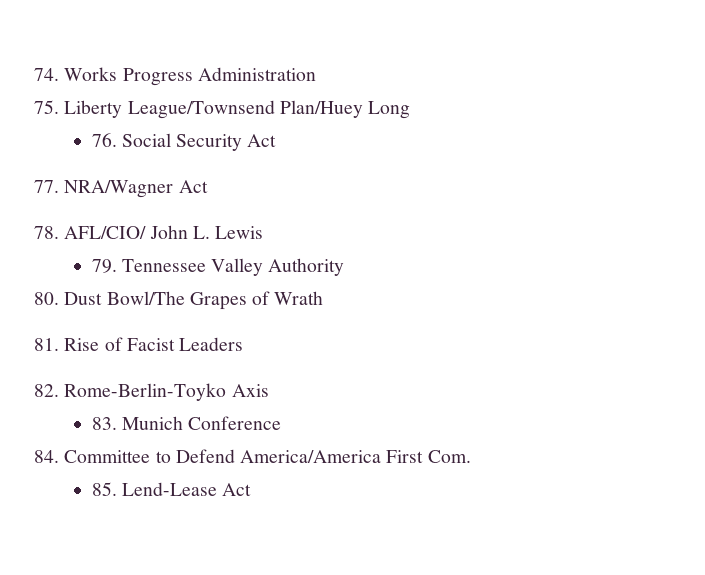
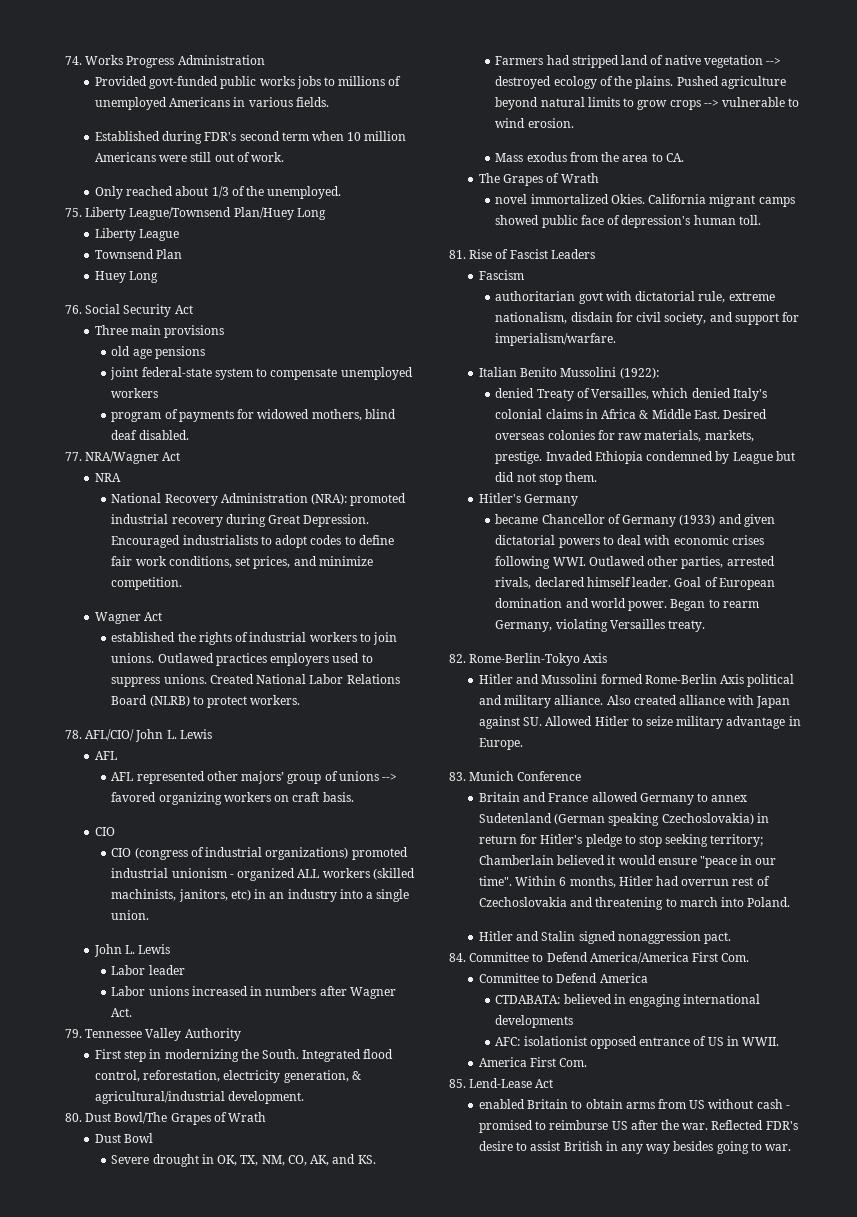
(316, 74) none -> [94,76,402,89] [94,97,329,110] [94,131,407,144] [94,152,284,162] [94,186,342,199] // Provided govt-funded public works jobs to millions of unemployed Americans in various fields. // Established during FDR's second term when 10 million Americans were still out of work. // Only reached about 1/3 of the unemployed.
[91,133,277,151] [34,180,208,198] 76. Social Security Act // 77. NRA/Wagner Act -> [94,228,180,241] [94,249,183,259] [94,271,159,283] [65,304,193,317] [94,325,225,338] [111,346,205,359] [110,367,413,380] [111,388,159,398] [111,409,396,422] [111,430,189,440] [65,451,181,464] [94,473,121,482] [111,493,407,506] [111,514,370,527] [111,535,394,548] [111,556,373,569] [111,577,183,590] [94,612,163,624] [111,632,398,645] [111,653,373,666] [111,674,400,687] [111,695,301,708] Liberty League // Townsend Plan // Huey Long // 76. Social Security Act // Three main provisions // old age pensions // joint federal-state system to compensate unemployed workers // program of payments for widowed mothers, blind deaf disabled. // 77. NRA/Wagner Act // NRA // National Recovery Administration (NRA): promoted industrial recovery during Great Depression. Encouraged industrialists to adopt codes to define fair work conditions, set prices, and minimize competition. // Wagner Act // established the rights of industrial workers to join unions. Outlawed practices employers used to suppress unions. Created National Labor Relations Board (NLRB) to protect workers.
[91,258,345,276] 79. Tennessee Valley Authority -> [94,751,117,760] [111,771,398,784] [111,792,354,805] [94,827,115,836] [111,847,408,860] [111,868,415,881] [111,889,410,902] [111,910,150,920] [93,944,171,957] [111,965,185,975] [111,986,396,999] [111,1008,133,1017] [65,1028,241,1041] [94,1049,394,1062] [94,1070,361,1083] [94,1091,305,1104] AFL // AFL represented other majors’ group of unions --> favored organizing workers on craft basis. // CIO // CIO (congress of industrial organizations) promoted industrial unionism - organized ALL workers (skilled machinists, janitors, etc) in an industry into a single union. // John L. Lewis // Labor leader // Labor unions increased in numbers after Wagner Act. // 79. Tennessee Valley Authority // First step in modernizing the South. Integrated flood control, reforestation, electricity generation, & agricultural/industrial development.
(324, 298) none -> [94,1133,154,1143] [111,1154,376,1167] [495,55,782,68] [495,76,786,89] [495,97,800,110] [495,118,574,128] [495,152,684,162] [478,173,599,186] [495,194,795,207] [495,215,761,228] // Dust Bowl // Severe drought in OK, TX, NM, CO, AK, and KS. // Farmers had stripped land of native vegetation --> destroyed ecology of the plains. Pushed agriculture beyond natural limits to grow crops --> vulnerable to wind erosion. // Mass exodus from the area to CA. // The Grapes of Wrath // novel immortalized Okies. California migrant camps showed public face of depression's human toll.
[126,338,175,351] Facist -> [509,249,548,259] Fascist
(244, 344) none -> [478,270,524,280] [495,291,775,304] [495,312,800,325] [495,333,617,346] [478,367,659,379] [495,388,767,401] [495,409,768,419] [495,430,754,442] [495,451,795,464] [495,472,598,485] [478,493,579,506] [495,514,775,527] [495,535,764,548] [495,556,775,569] [495,577,775,590] [495,598,759,611] [495,619,706,632] // Fascism // authoritarian govt with dictatorial rule, extreme nationalism, disdain for civil society, and support for imperialism/warfare. // Italian Benito Mussolini (1922): // denied Treaty of Versailles, which denied Italy's colonial claims in Africa & Middle East. Desired overseas colonies for raw materials, markets, prestige. Invaded Ethiopia condemned by League but did not stop them. // Hitler's Germany // became Chancellor of Germany (1933) and given dictatorial powers to deal with economic crises following WWI. Outlawed other parties, arrested rivals, declared himself leader. Goal of European domination and world power. Began to rearm Germany, violating Versailles treaty.
[64,383,227,401] Rome-Berlin-Toyko -> [469,653,581,666] Rome-Berlin-Tokyo
[91,416,282,430] 83. Munich Conference -> [478,674,795,687] [478,695,791,708] [478,716,801,729] [478,738,523,750] [449,771,582,781] [478,792,748,805] [478,813,769,826] [478,834,764,847] [478,855,777,868] [478,876,770,888] [478,897,791,910] [478,931,731,944] Hitler and Mussolini formed Rome-Berlin Axis political and military alliance. Also created alliance with Japan against SU. Allowed Hitler to seize military advantage in Europe. // 83. Munich Conference // Britain and France allowed Germany to annex Sudetenland (German speaking Czechoslovakia) in return for Hitler's pledge to stop seeking territory; Chamberlain believed it would ensure "peace in our time". Within 6 months, Hitler had overrun rest of Czechoslovakia and threatening to march into Poland. // Hitler and Stalin signed nonaggression pact.
[91,482,252,496] 85. Lend-Lease Act -> [478,973,648,983] [495,994,761,1007] [495,1015,574,1028] [495,1036,780,1049] [478,1057,588,1067] [449,1078,554,1088] [478,1099,790,1109] [478,1120,798,1133] [478,1141,792,1154] Committee to Defend America // CTDABATA: believed in engaging international developments // AFC: isolationist opposed entrance of US in WWII. // America First Com. // 85. Lend-Lease Act // enabled Britain to obtain arms from US without cash - promised to reimburse US after the war. Reflected FDR's desire to assist British in any way besides going to war.

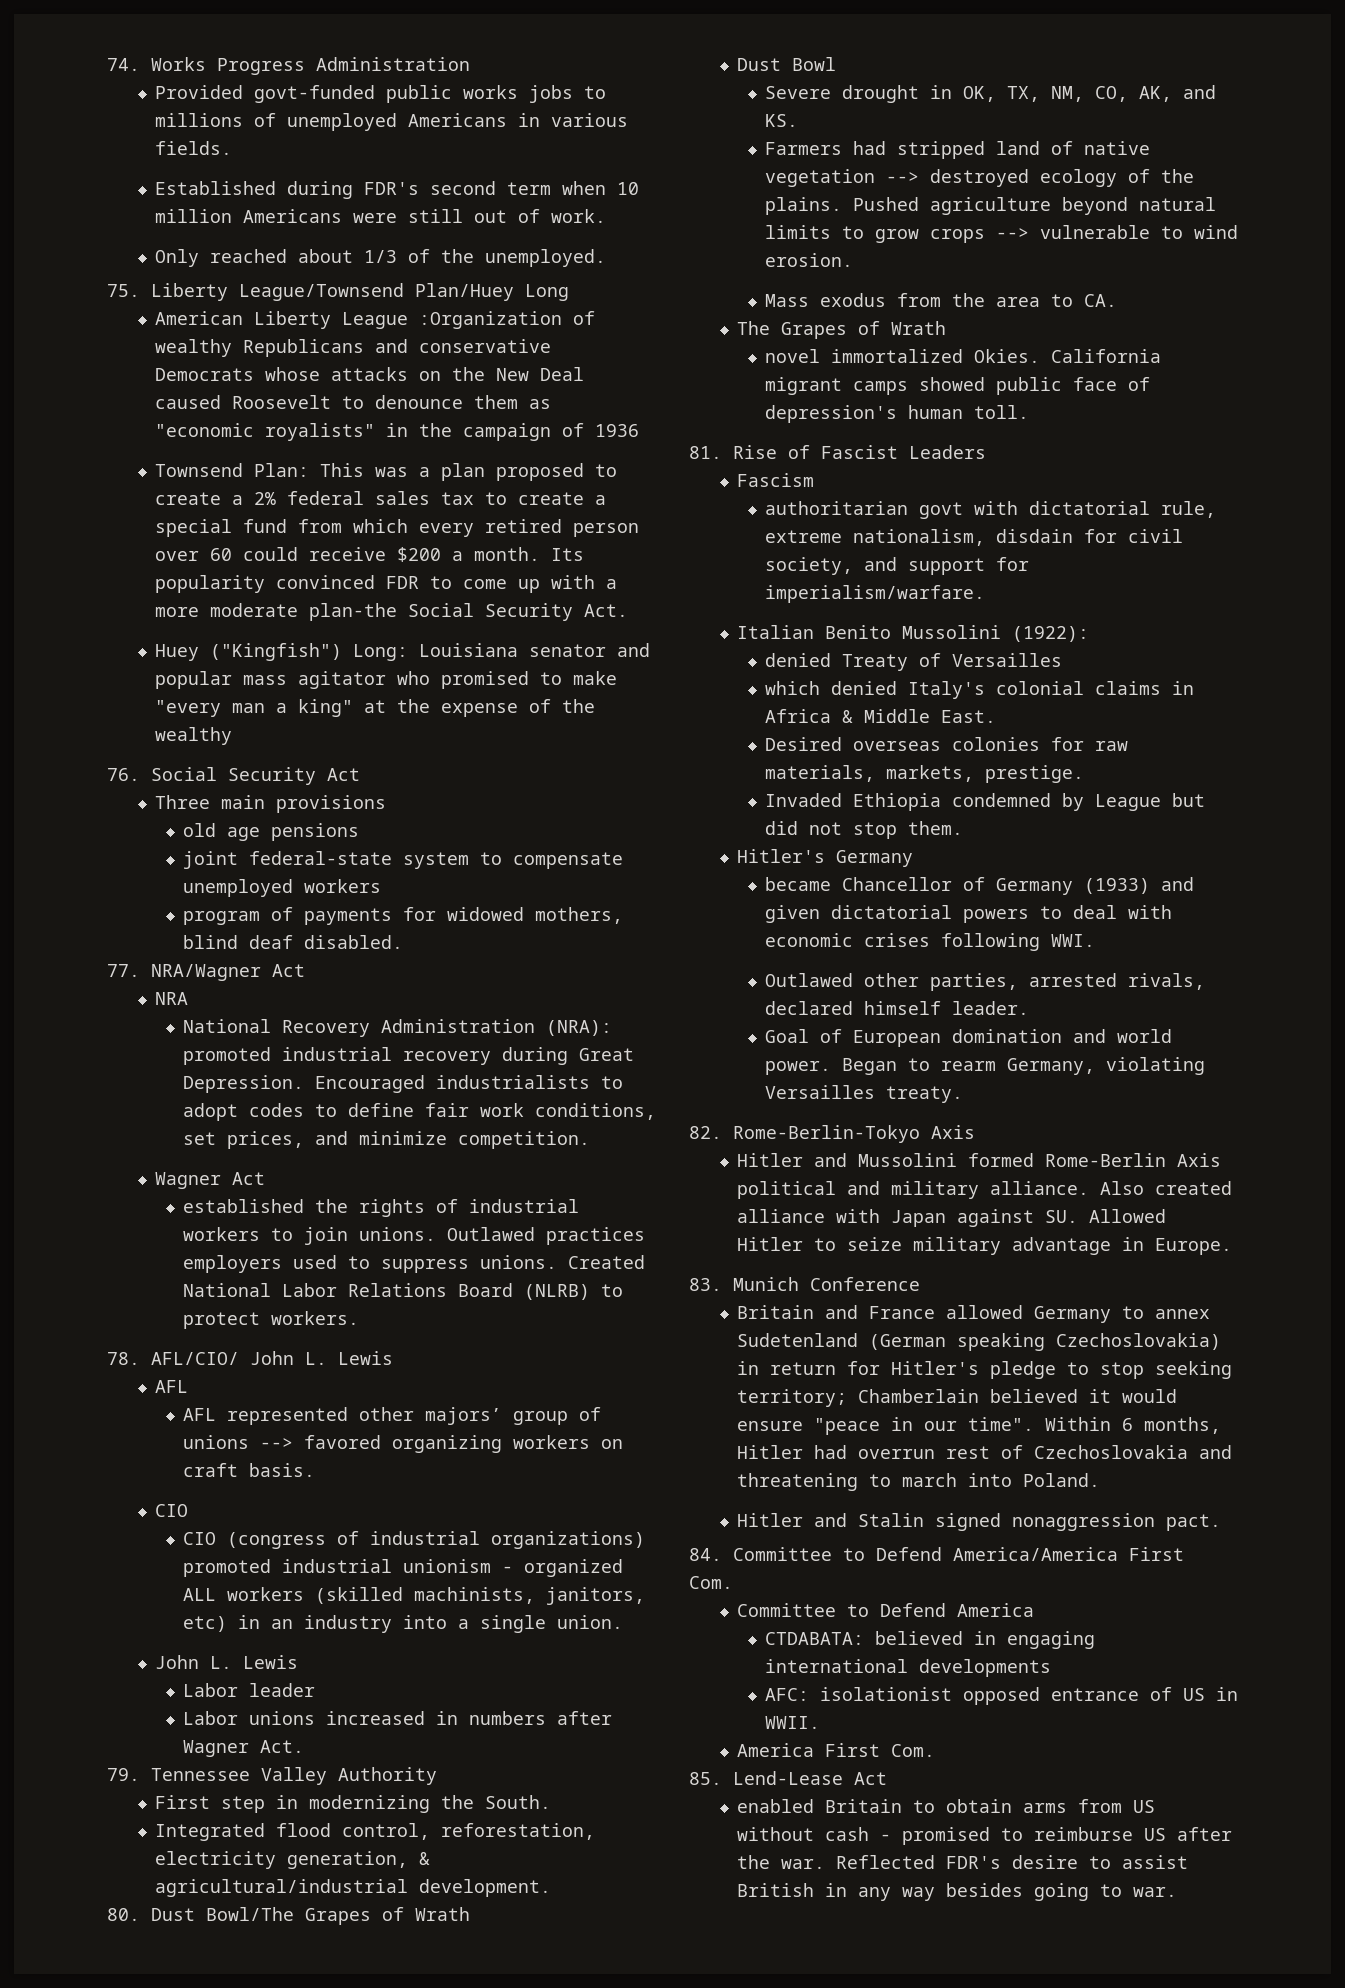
(326, 214) none -> [154,311,243,325] American
[94,249,183,259] [94,271,159,283] // Townsend Plan // Huey Long -> [418,311,595,329] [154,339,551,357] [154,367,584,381] [154,395,551,409] [154,423,639,441] [154,463,617,481] [154,491,606,505] [154,519,639,537] [154,547,584,562] [154,575,617,593] [154,603,628,621] [154,643,650,661] [154,671,617,689] [154,699,595,717] [154,727,232,745] :Organization of wealthy Republicans and conservative Democrats whose attacks on the New Deal caused Roosevelt to denounce them as "economic royalists" in the campaign of 1936 // Townsend Plan: This was a plan proposed to create a 2% federal sales tax to create a special fund from which every retired person over 60 could receive $200 a month. Its popularity convinced FDR to come up with a more moderate plan-the Social Security Act. // Huey ("Kingfish") Long: Louisiana senator and popular mass agitator who promised to make "every man a king" at the expense of the wealthy
(299, 1054) none -> (551, 1802) //
[591,388,650,400] Versailles, -> [951,653,1062,667] Versailles //
(720, 414) none -> (996, 716) //
(543, 457) none -> (1084, 774) //
(586, 561) none -> (1095, 940) //
(672, 582) none -> (1029, 1008) //

